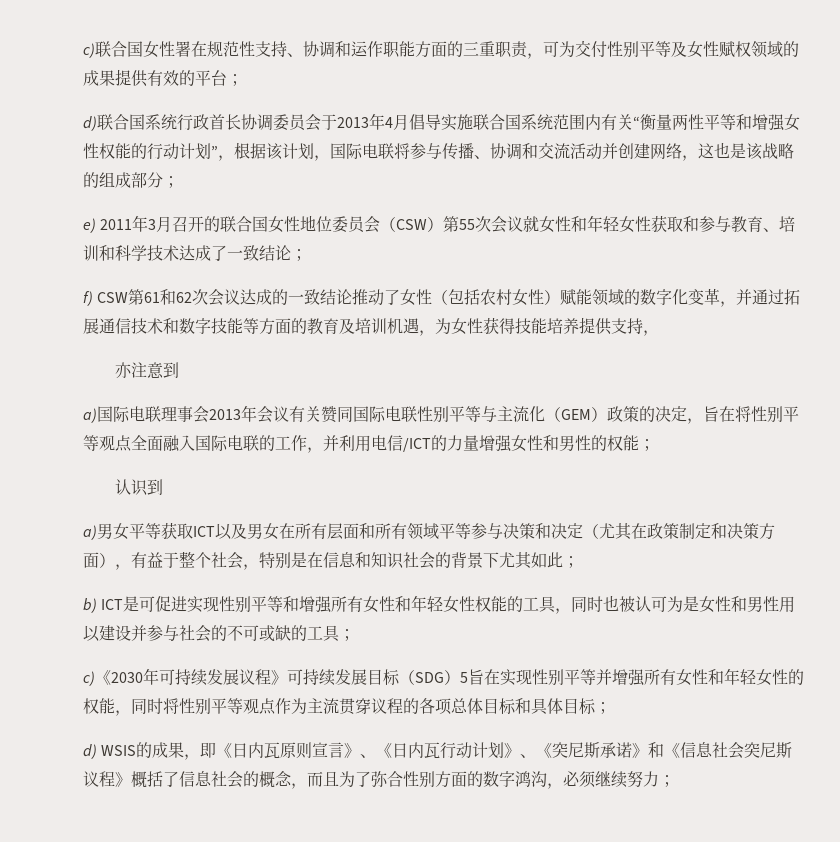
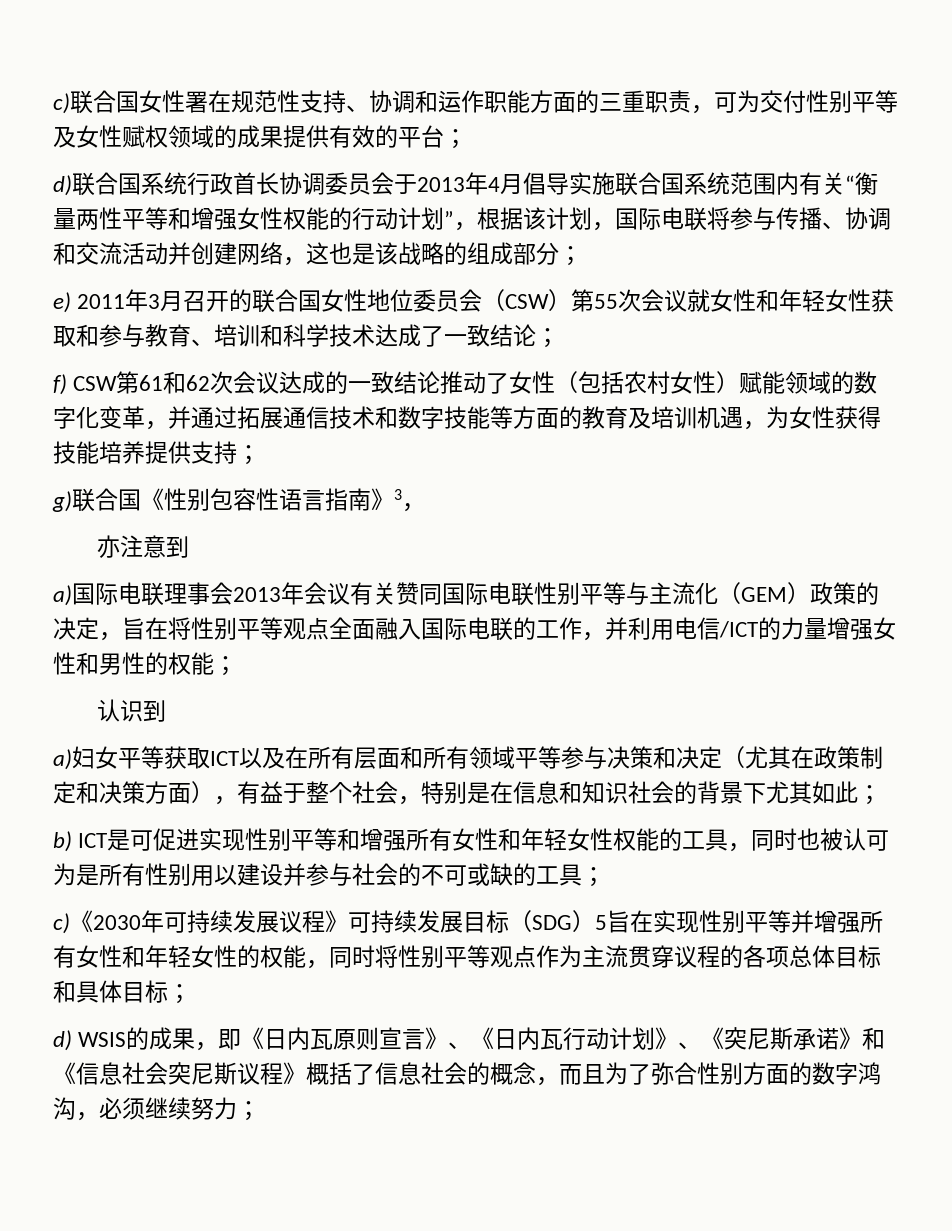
(643, 326) none -> [237,445,260,465] [52,488,402,512] ； // g)联合国《性别包容性语言指南》3
[97,523,113,539] 男 -> [72,746,95,769] 妇
[247,523,279,540] 男女 -> (285, 758) none
[699,596,780,613] 女性和男性 -> [99,863,191,886] 所有性别

